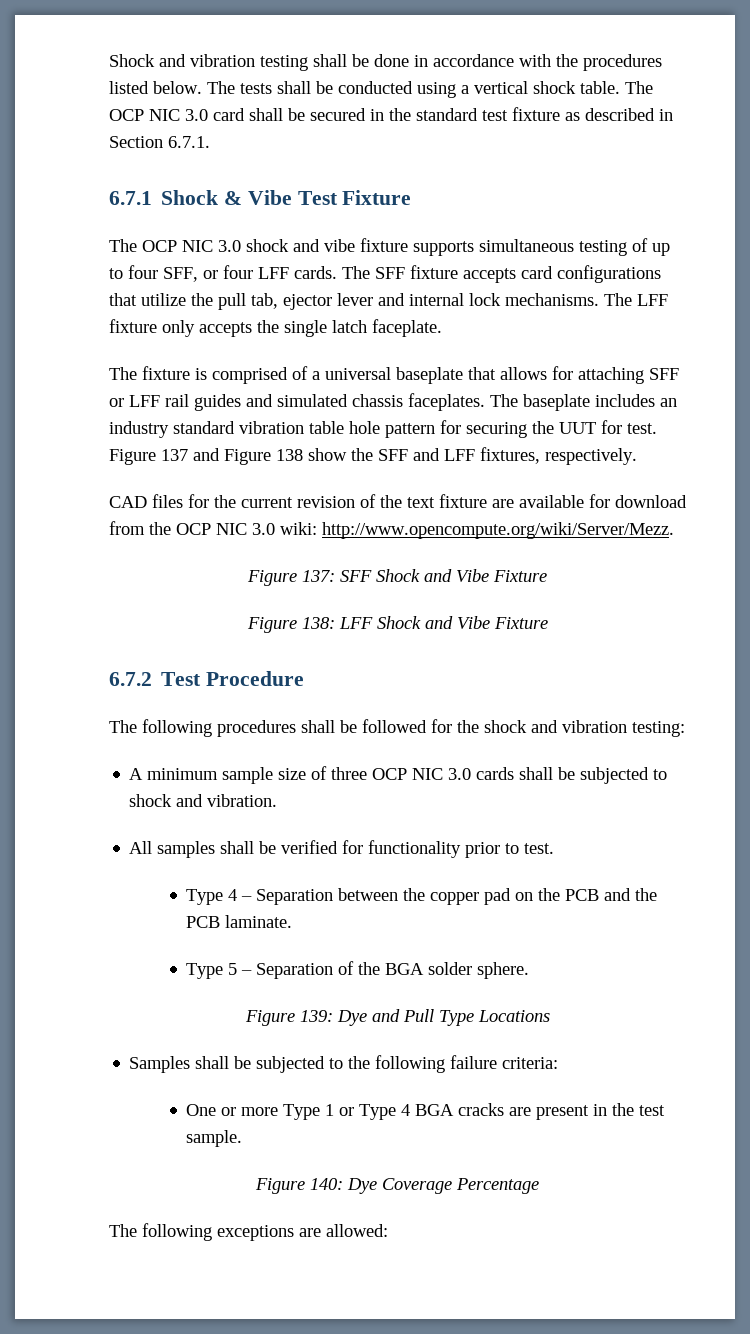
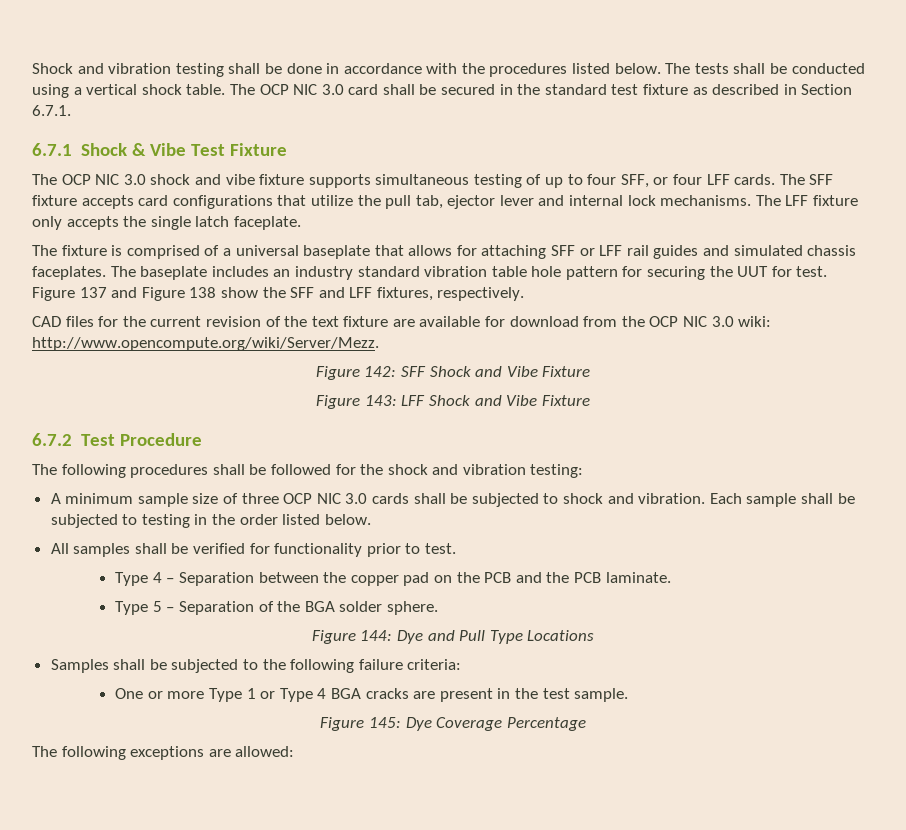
[302,570,335,582] 137: -> [364,366,397,377] 142:
[301,617,335,629] 138: -> [364,395,397,406] 143:
(278, 800) none -> [709,493,855,507] [50,514,371,528] Each sample shall be subjected to testing in the order listed below.
[299,1010,333,1022] 139: -> [360,630,393,641] 144:
[310,1178,343,1190] 140: -> [368,717,401,728] 145:

